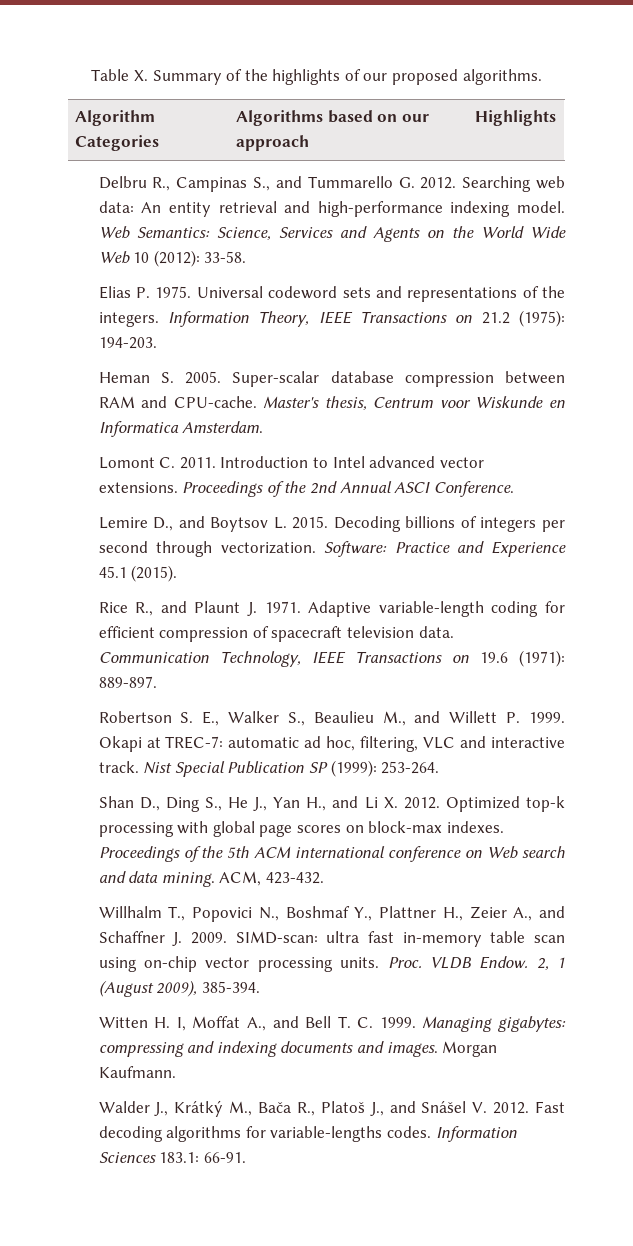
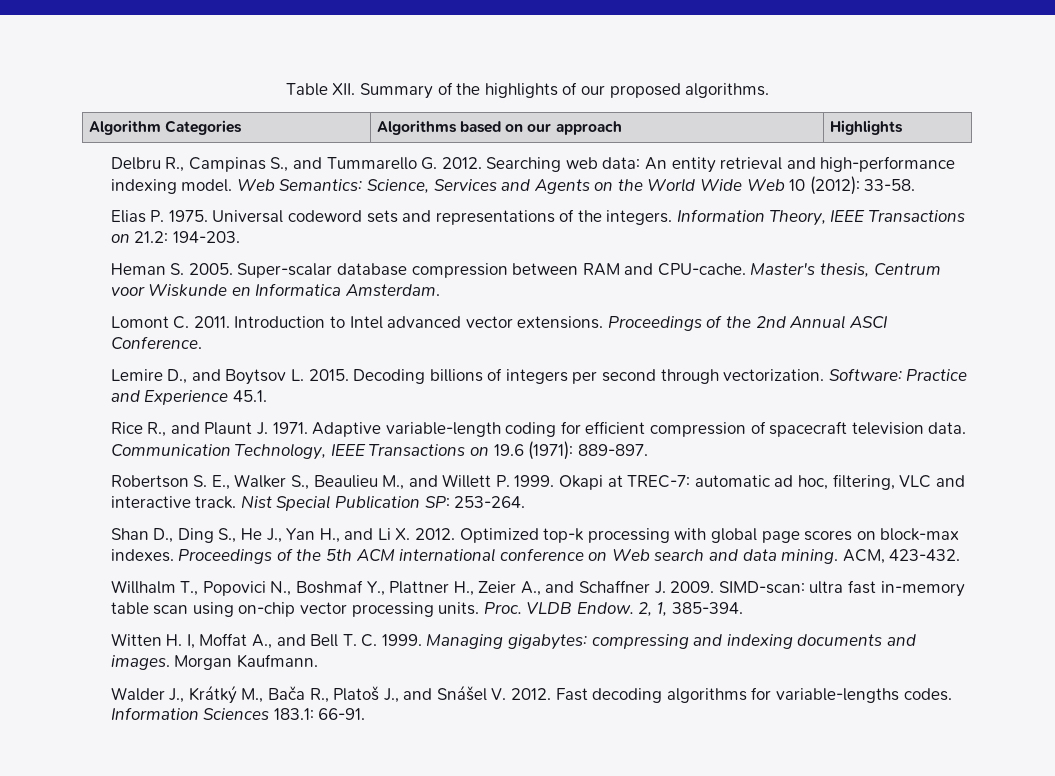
[133,70,148,81] X. -> [332,83,356,95] XII.
[481,310,565,327] 21.2 (1975): -> [134,231,169,243] 21.2:
[98,565,178,582] 45.1 (2015). -> [232,390,267,402] 45.1.
[308,760,377,777] SP (1999): -> [424,496,450,508] SP:
[556,957,565,968] [98,980,198,997] 1 (August 2009), -> [657,602,668,617] 1,

